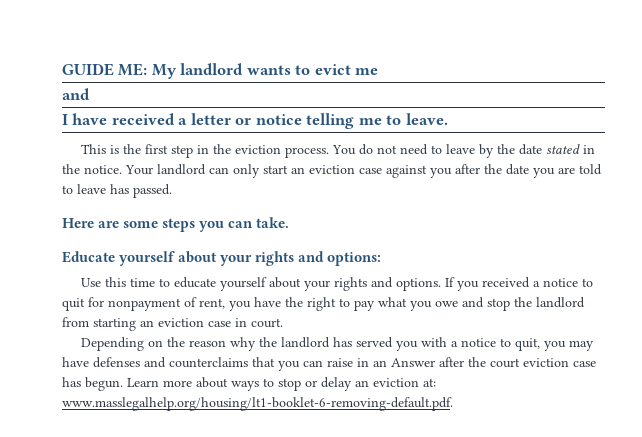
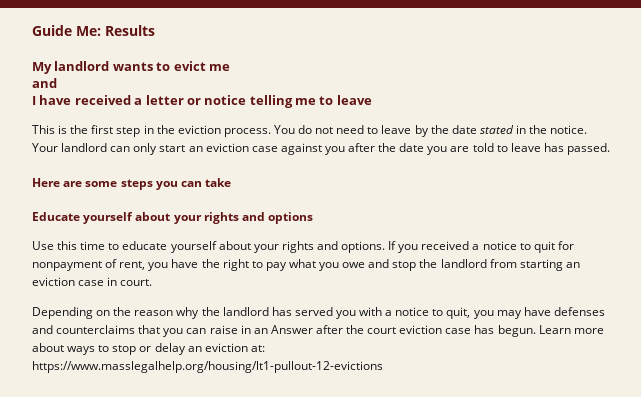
[62,63,148,76] GUIDE ME: -> [32,25,155,36] Guide Me: Results //
[405,113,448,125] leave. -> [336,95,372,105] leave
[256,217,290,228] take. -> [205,178,232,187] take
[327,252,382,266] options: -> [268,212,314,224] options
[62,397,453,411] www.masslegalhelp.org/housing/lt1-booklet-6-removing-default.pdf. -> [32,361,383,373] https://www.masslegalhelp.org/housing/lt1-pullout-12-evictions

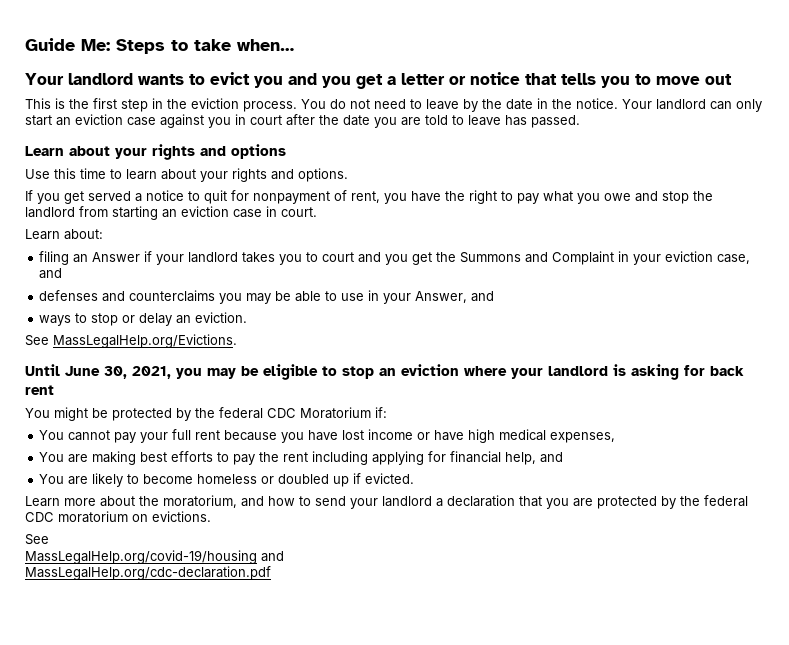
[105,25,155,36] [32,62,52,74] Results // My -> [116,39,294,54] [25,73,64,85] Steps to take when… // Your
[208,64,230,71] [32,78,57,88] [32,95,131,105] me // and // I have received -> [254,73,383,89] you and you get
[249,95,372,108] telling me to leave -> [525,73,732,88] that tells you to move out
[479,125,514,134] stated -> (533, 104) none
(345, 150) none -> [235,114,282,125] in court
[32,178,232,190] [32,212,134,224] Here are some steps you can take // Educate yourself -> [25,146,64,156] Learn
[122,241,217,253] educate yourself -> [126,169,157,180] learn
(386, 247) none -> (348, 175) //
[421,241,470,250] received -> [64,191,131,204] get served
[32,307,605,319] [32,325,604,337] [32,343,64,352] Depending on the reason why the landlord has served you with a notice to quit, you may have defenses and counterclaims that you can raise in an Answer after the court eviction case has begun. Learn more about -> [25,229,103,240] [39,251,751,265] [39,268,63,279] [39,290,495,304] Learn about: // filing an Answer if your landlord takes you to court and you get the Summons and Complaint in your eviction case, and // defenses and counterclaims you may be able to use in your Answer, and //
[204,343,265,352] [32,361,383,373] eviction at: https://www.masslegalhelp.org/housing/lt1-pullout-12-evictions -> [195,312,248,323] [25,334,237,348] [25,364,744,380] [25,385,54,395] [25,407,387,421] [39,429,616,443] [39,451,564,465] [39,473,415,487] [25,495,748,509] [25,511,211,523] [25,534,49,545] [25,550,284,564] [25,566,271,580] eviction. // See MassLegalHelp.org/Evictions. // Until June 30, 2021, you may be eligible to stop an eviction where your landlord is asking for back rent // You might be protected by the federal CDC Moratorium if: // You cannot pay your full rent because you have lost income or have high medical expenses, // You are making best efforts to pay the rent including applying for financial help, and // You are likely to become homeless or doubled up if evicted. // Learn more about the moratorium, and how to send your landlord a declaration that you are protected by the federal CDC moratorium on evictions. // See // MassLegalHelp.org/covid-19/housing and // MassLegalHelp.org/cdc-declaration.pdf

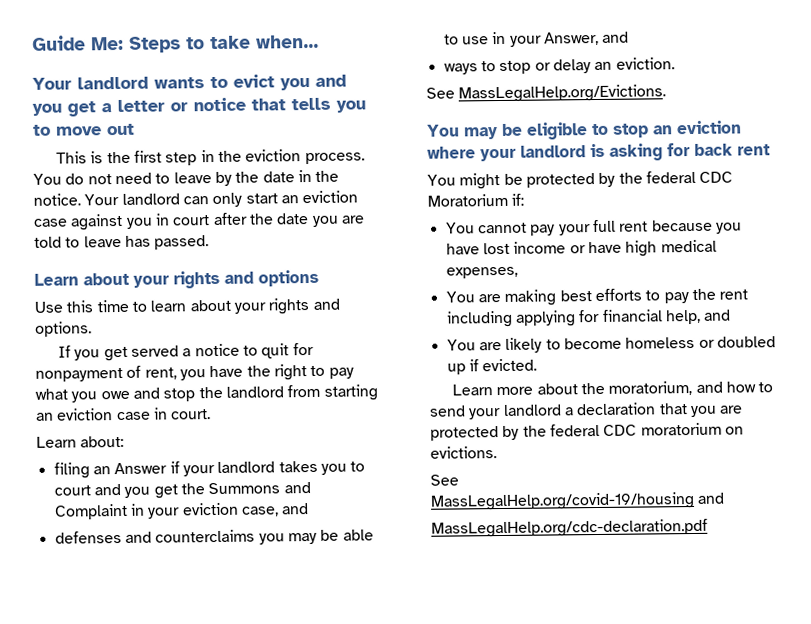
[25,364,202,379] Until June 30, 2021, you -> [427,124,460,137] You

